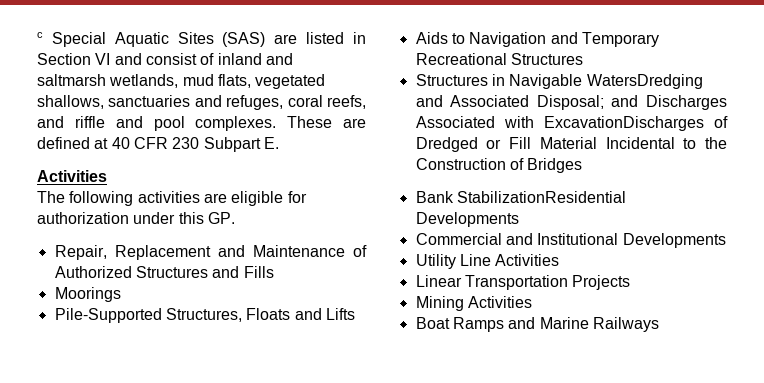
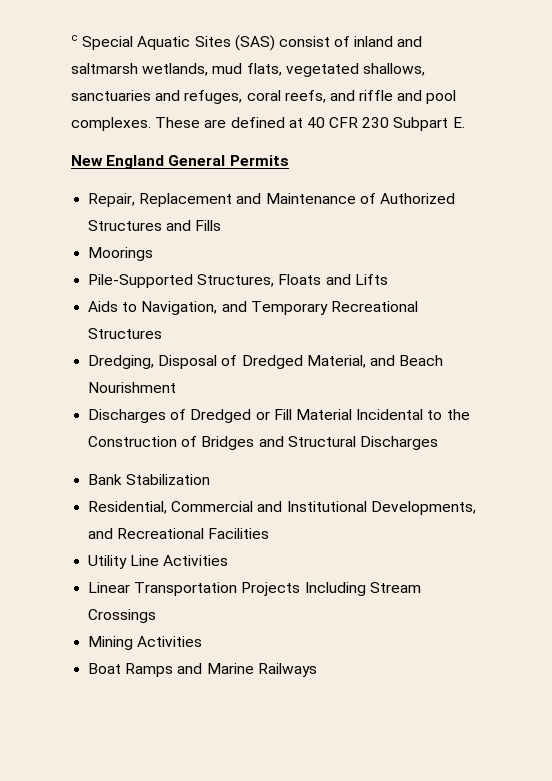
[274,32,366,44] [37,53,142,65] are listed in Section VI and -> (275, 43) none
[37,170,107,182] [37,191,307,206] [37,212,235,224] Activities // The following activities are eligible for authorization under this GP. -> [71,155,289,169] New England General Permits
[469,32,547,47] Navigation -> [141,301,218,315] Navigation,
[415,74,703,89] [415,95,727,110] [415,116,704,131] Structures in Navigable WatersDredging and Associated Disposal; and Discharges Associated with ExcavationDischarges -> [88,355,444,369] [88,382,177,393] [88,409,167,423] Dredging, Disposal of Dredged Material, and Beach Nourishment // Discharges
(583, 165) none -> [258,436,438,450] and Structural Discharges
[456,191,626,203] [415,212,519,227] StabilizationResidential Developments // -> [126,474,211,485] [88,501,168,514] Stabilization // Residential,
[622,233,726,248] Developments -> [370,501,476,515] [88,528,270,539] Developments, and Recreational Facilities
(631, 282) none -> [304,582,421,596] [88,609,157,623] Including Stream Crossings

